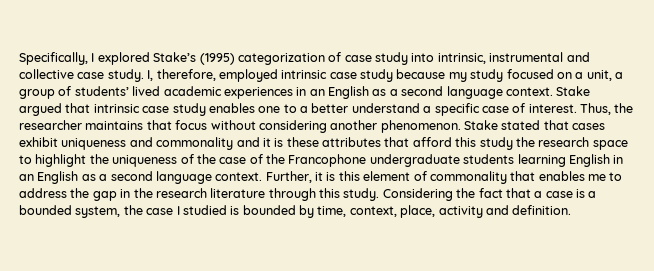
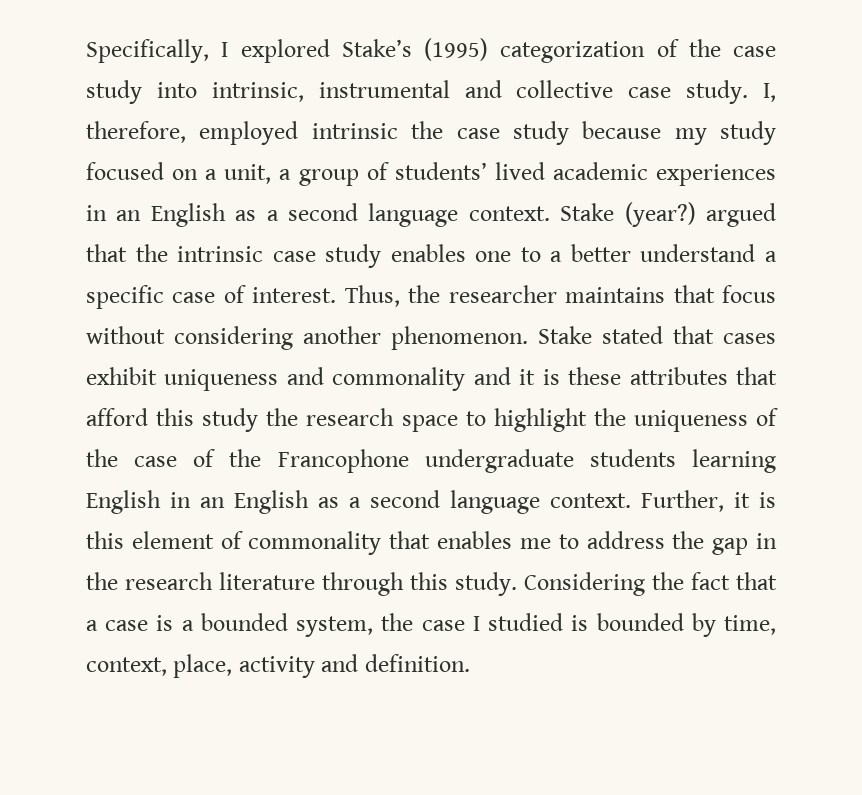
(342, 57) none -> [688,39,721,57] the
(328, 74) none -> [411,121,444,139] the
(591, 91) none -> [624,202,696,227] (year?)
(91, 108) none -> [135,244,168,262] the

